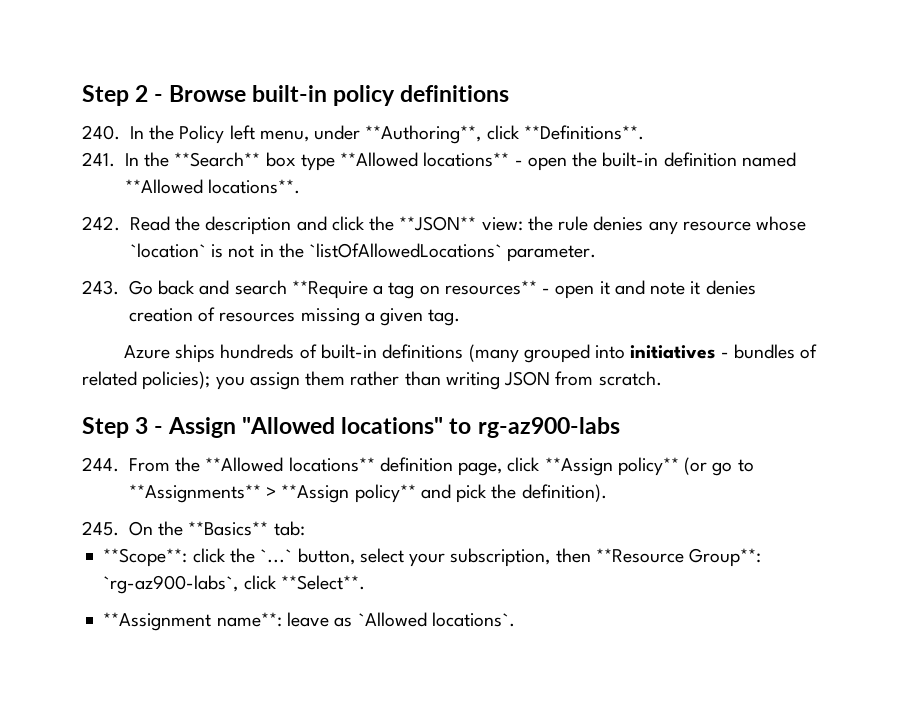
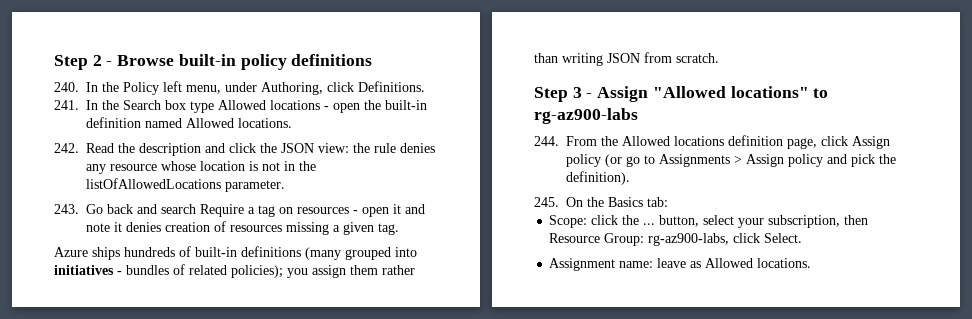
[365,125,644,144] **Authoring**, click **Definitions**. -> [261,81,425,95] Authoring, click Definitions.
[174,152,261,167] **Search** -> [123,100,161,110] Search
[340,152,510,167] **Allowed locations** -> [218,100,320,110] Allowed locations
[124,179,301,194] **Allowed locations**. -> [186,118,292,128] Allowed locations.
[399,216,477,231] **JSON** -> [281,143,314,153] JSON
[129,243,206,258] `location` -> [200,161,245,171] location
[309,243,503,258] `listOfAllowedLocations` -> [86,178,221,189] listOfAllowedLocations
[291,280,368,299] **Require -> [200,204,244,217] Require
[444,280,537,295] resources** -> [297,207,349,214] resources
[205,457,375,472] **Allowed locations** -> [622,136,724,146] Allowed locations
[544,457,679,476] **Assign policy** -> [852,136,890,149] [566,154,601,167] Assign policy
[128,484,416,503] **Assignments** > **Assign policy** -> [659,154,823,167] Assignments > Assign policy
[188,521,269,536] **Basics** -> [608,197,643,207] Basics
[103,548,293,567] **Scope**: click the `...` -> [549,215,656,228] Scope: click the ...
[595,548,762,567] [103,575,365,594] [103,612,515,631] **Resource Group**: `rg-az900-labs`, click **Select**. // **Assignment name**: leave as `Allowed locations`. -> [549,233,803,246] [549,258,812,271] Resource Group: rg-az900-labs, click Select. // Assignment name: leave as Allowed locations.

